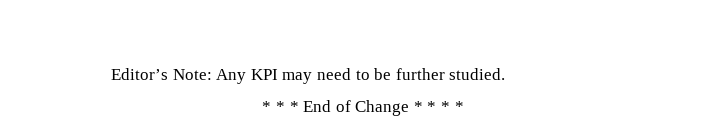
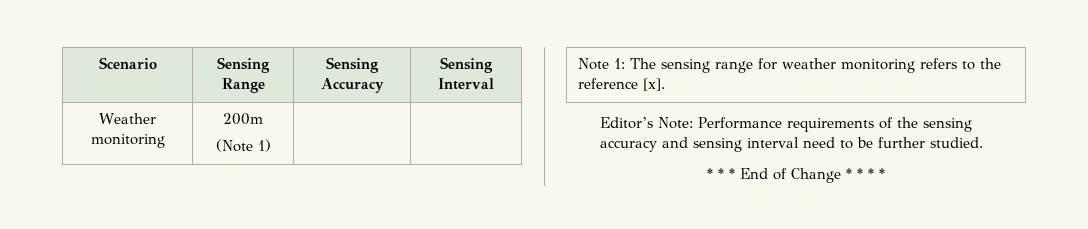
[110,68,313,84] Editor’s Note: Any KPI may -> [98,57,157,69] [217,57,270,73] [221,78,265,93] [326,57,379,73] [320,78,384,93] [440,57,493,73] [438,78,494,90] [99,113,157,124] [90,134,165,148] [223,113,263,125] [215,139,271,152] [577,58,1001,73] [577,78,665,91] [599,117,972,132] [599,137,799,152] Scenario | Sensing Range | Sensing Accuracy | Sensing Interval // Weather monitoring | 200m // (Note 1) | | // Note 1: The sensing range for weather monitoring refers to the reference [x]. // Editor’s Note: Performance requirements of the sensing accuracy and sensing interval

